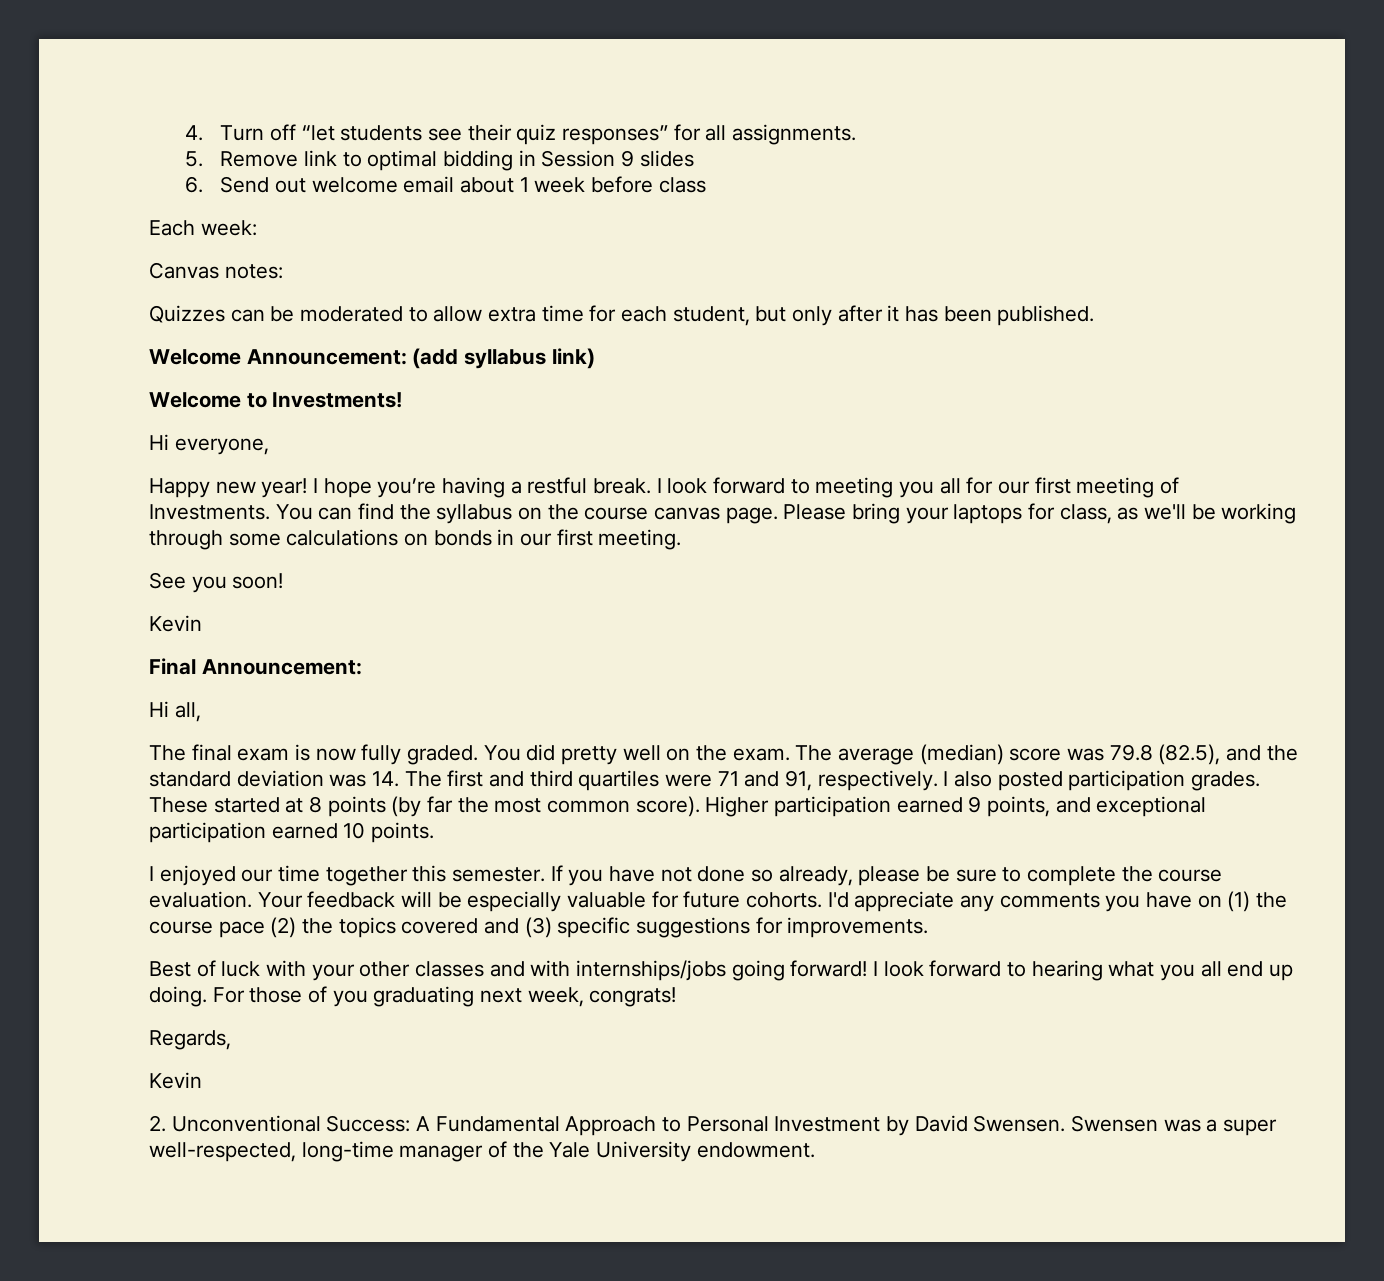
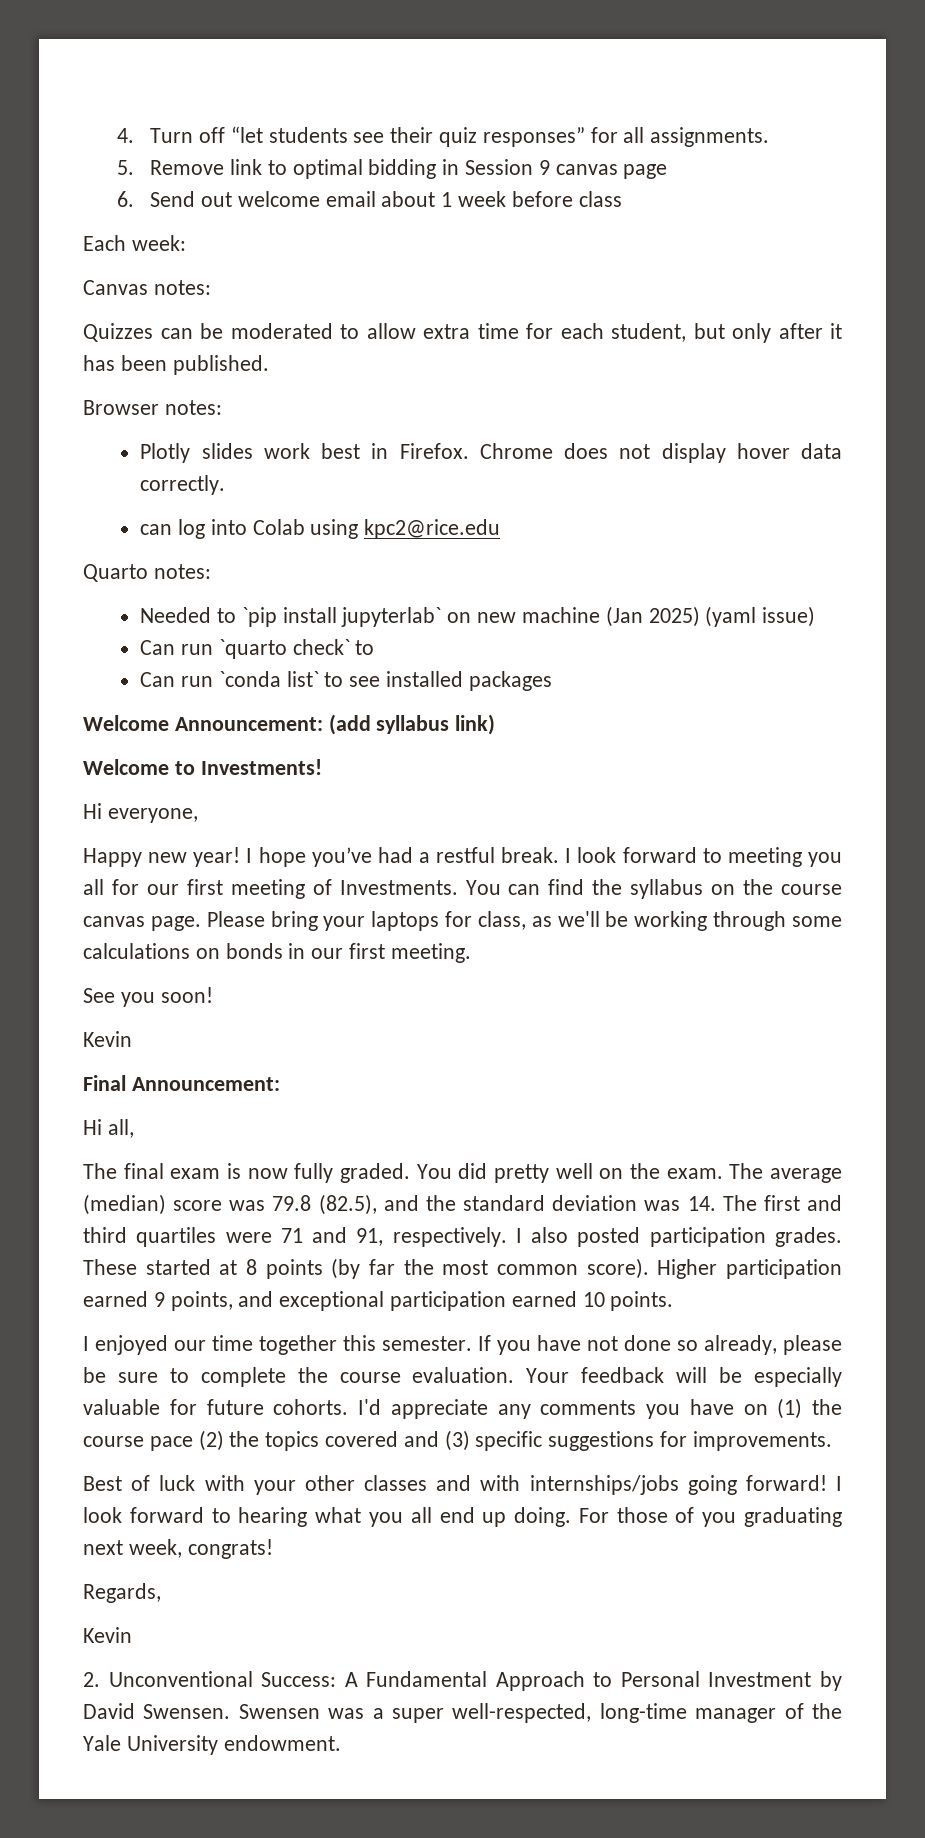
[639,150,694,167] slides -> [555,164,668,179] canvas page
(1095, 315) none -> [83,400,222,415] [140,443,842,463] [140,475,226,495] [140,519,501,539] [83,564,211,582] [140,606,816,627] [140,639,375,659] [140,671,552,691] // Browser notes: // Plotly slides work best in Firefox. Chrome does not display hover data correctly. // can log into Colab using kpc2@rice.edu // Quarto notes: // Needed to `pip install jupyterlab` on new machine (Jan 2025) (yaml issue) // Can run `quarto check` to // Can run `conda list` to see installed packages
[377,477,506,498] you’re having -> [311,847,413,867] you’ve had

